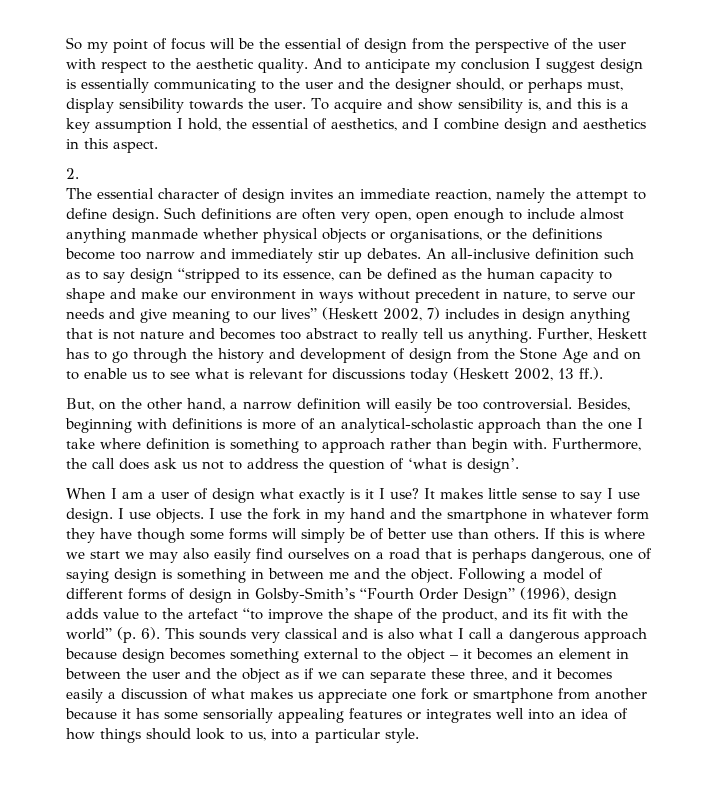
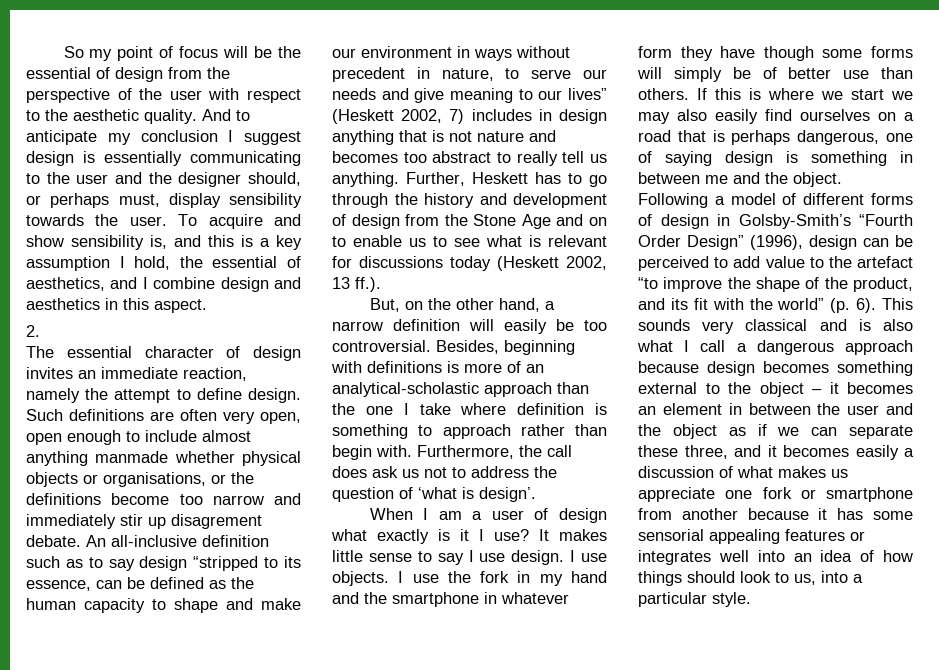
[367,248,421,259] debates. -> [171,514,262,529] [26,535,81,547] disagrement debate.
[66,608,98,619] adds -> [863,235,913,247] [638,256,761,271] can be perceived to add
[203,708,273,723] sensorially -> [638,529,704,541] sensorial

